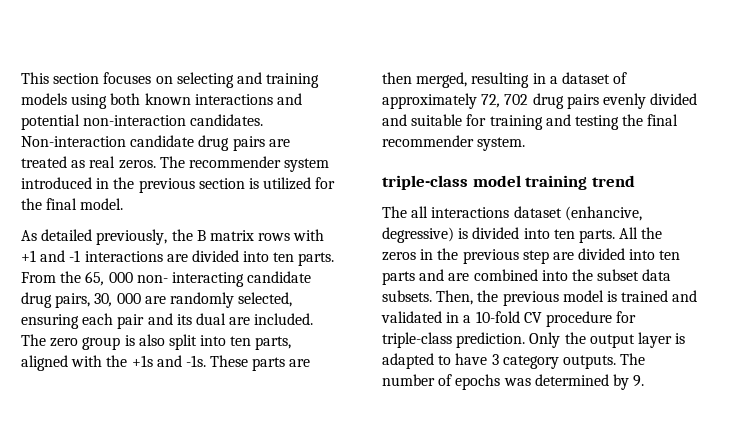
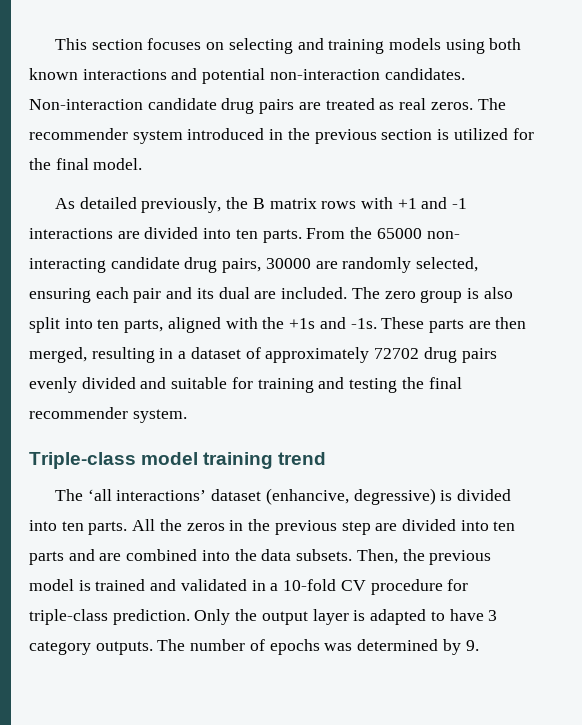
[85,271,133,286] 65, 000 -> [376,228,422,239] 65000
[94,293,141,307] 30, 000 -> [265,258,311,269] 30000
[481,94,529,108] 72, 702 -> [374,348,420,359] 72702
[382,175,468,190] triple-class -> [29,452,136,469] Triple-class
[411,206,510,218] all interactions -> [87,489,207,501] ‘all interactions’
[597,269,640,281] subset -> (257, 555) none

